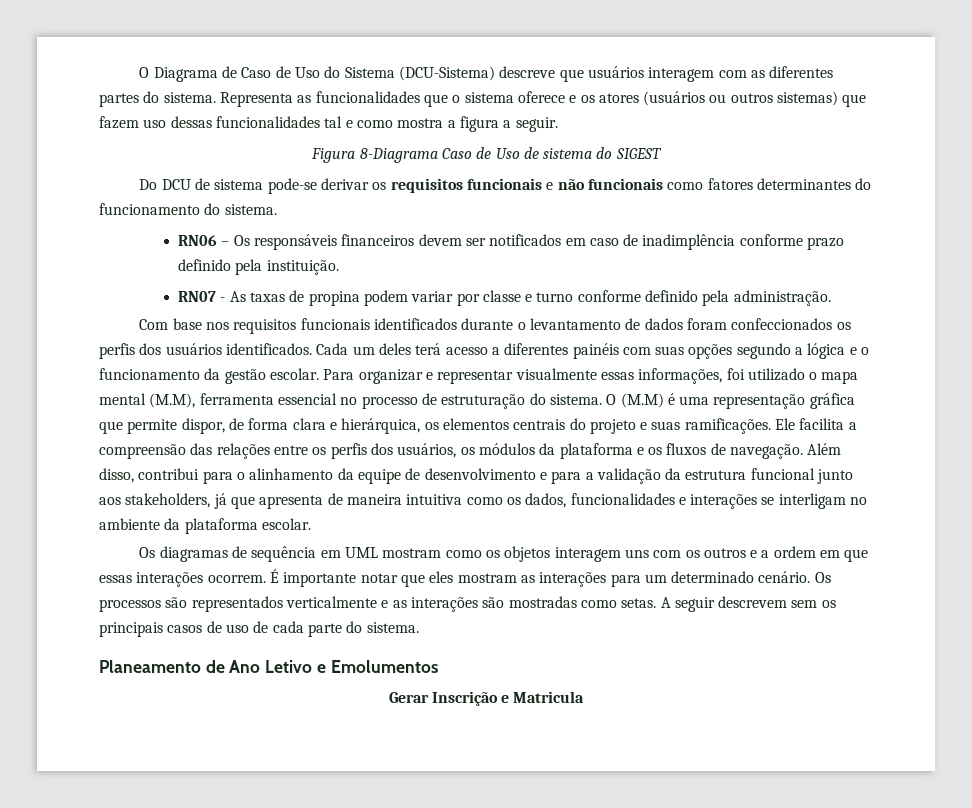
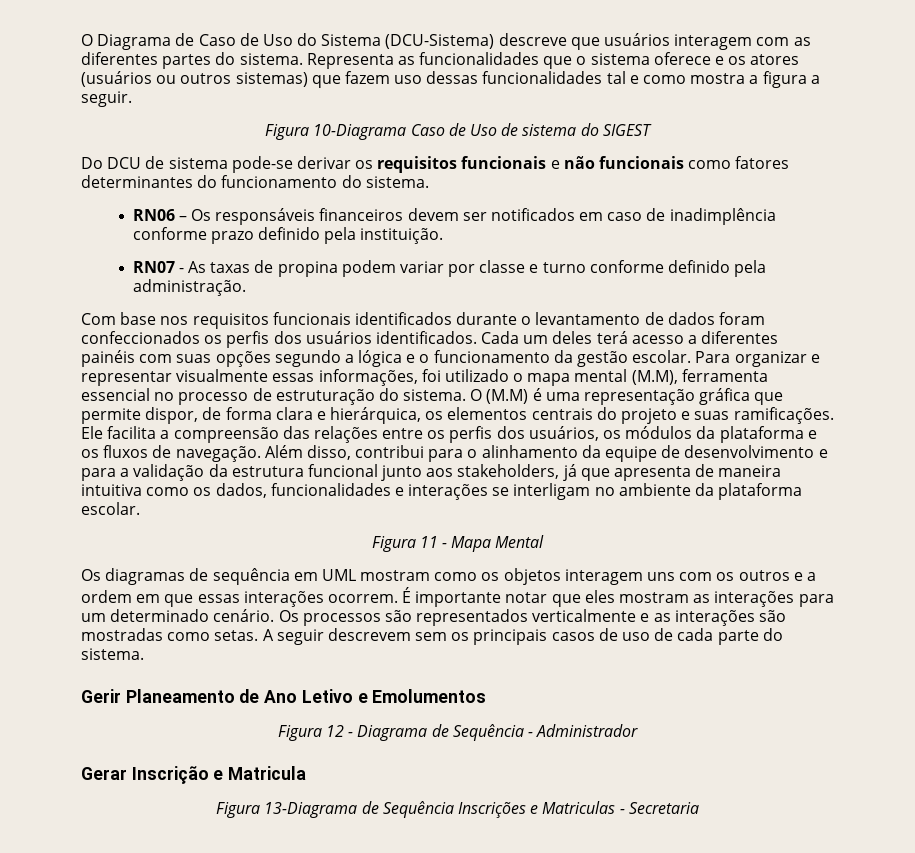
[359,148,438,163] 8-Diagrama -> [313,124,407,140] 10-Diagrama
(311, 524) none -> [371,535,545,552] // Figura 11 - Mapa Mental
(419, 627) none -> [81,689,121,703] Gerir
[388,691,585,706] Gerar Inscrição e Matricula -> [277,724,639,741] [81,766,307,784] [216,801,699,818] Figura 12 - Diagrama de Sequência - Administrador // Gerar Inscrição e Matricula // Figura 13-Diagrama de Sequência Inscrições e Matriculas - Secretaria

